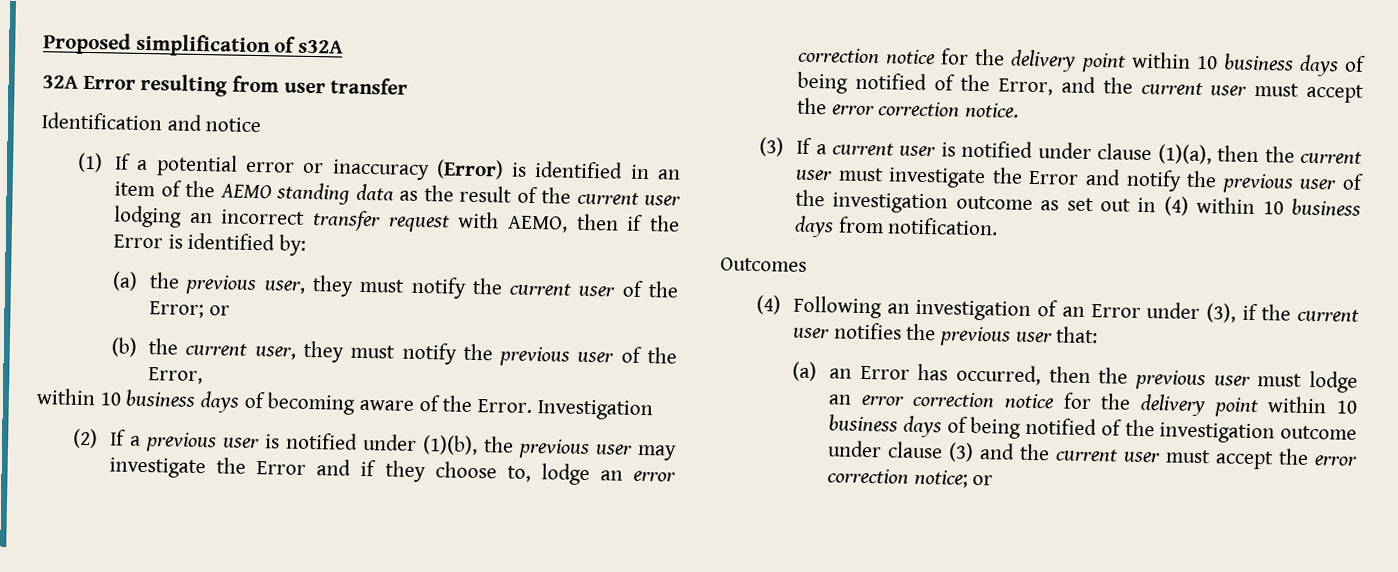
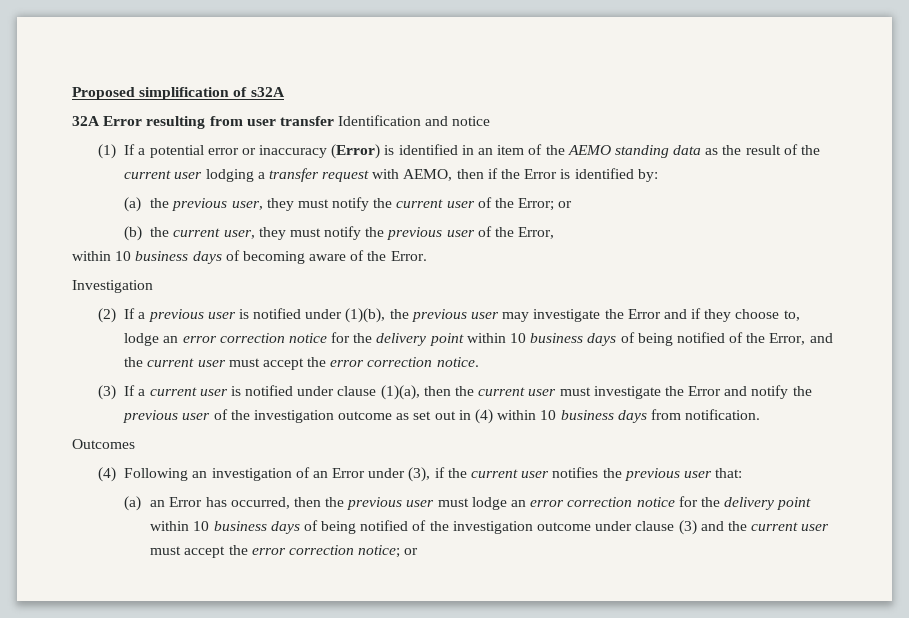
(409, 86) // -> (334, 121) none
[189,209,306,225] an incorrect -> [257,172,265,179] a
(533, 406) none -> (427, 256) //

